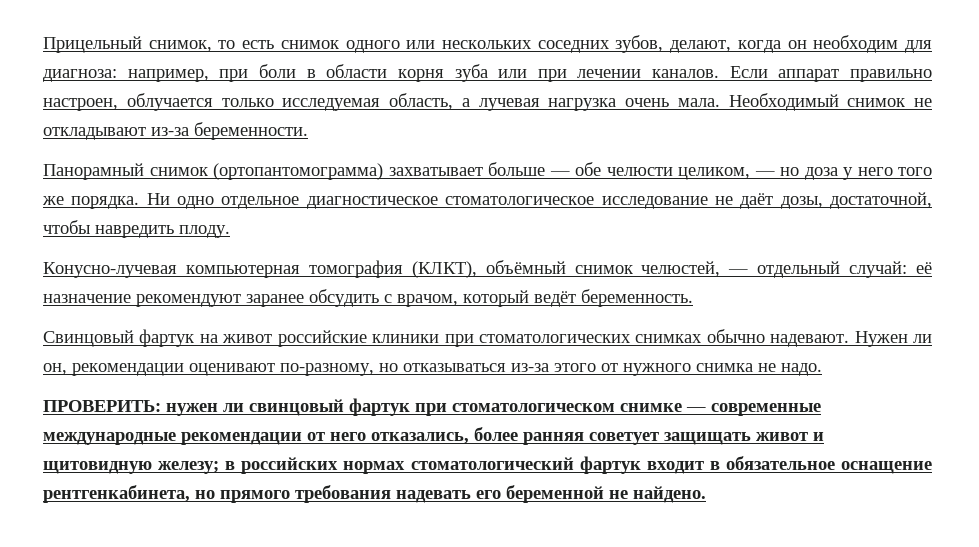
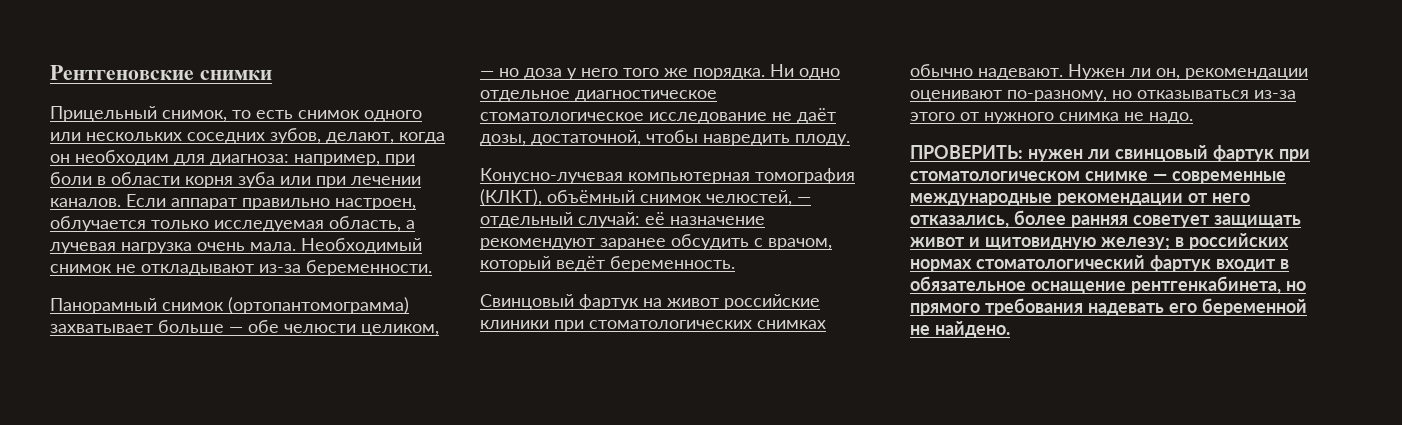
(43, 44) none -> [50,65,272,80] Рентгеновские снимки //

